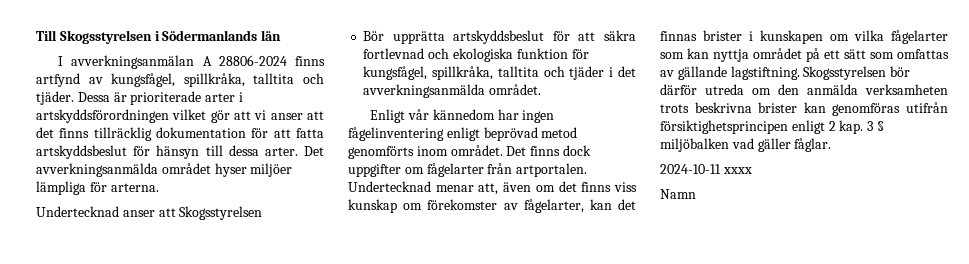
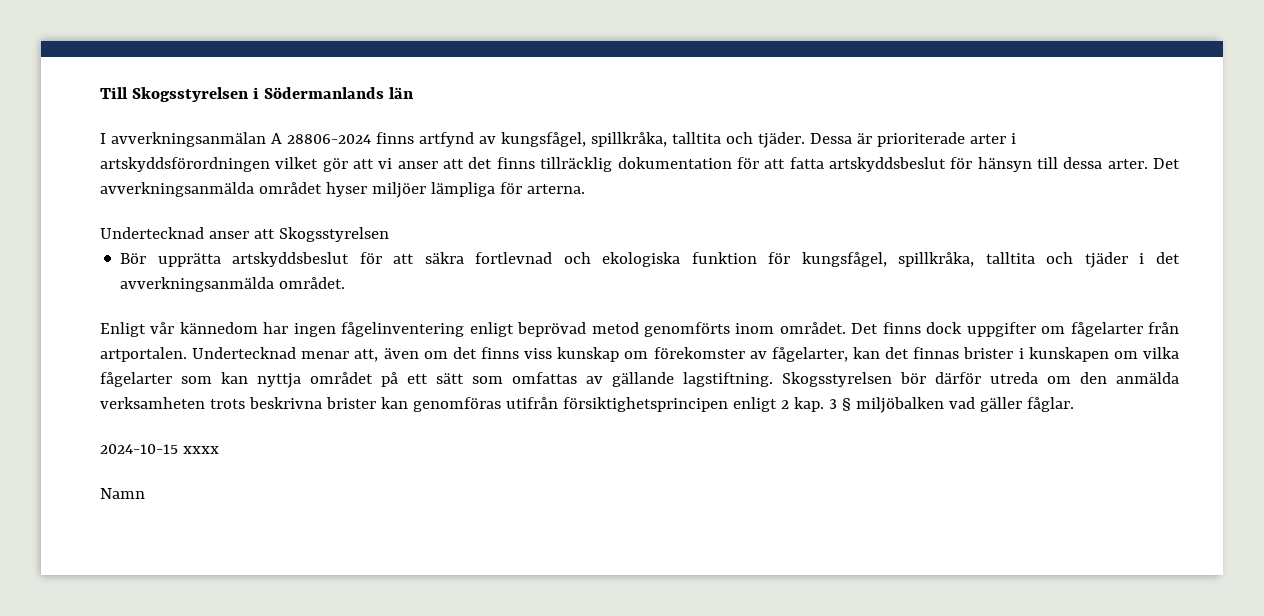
[660,164,721,174] 2024-10-11 -> [100,444,178,454] 2024-10-15

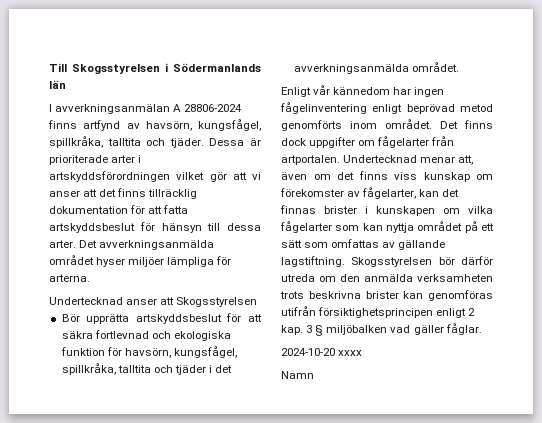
(496, 140) none -> [145,121,192,131] havsörn,
(791, 258) none -> [124,348,171,358] havsörn,
[100,444,178,454] 2024-10-15 -> [281,348,335,356] 2024-10-20

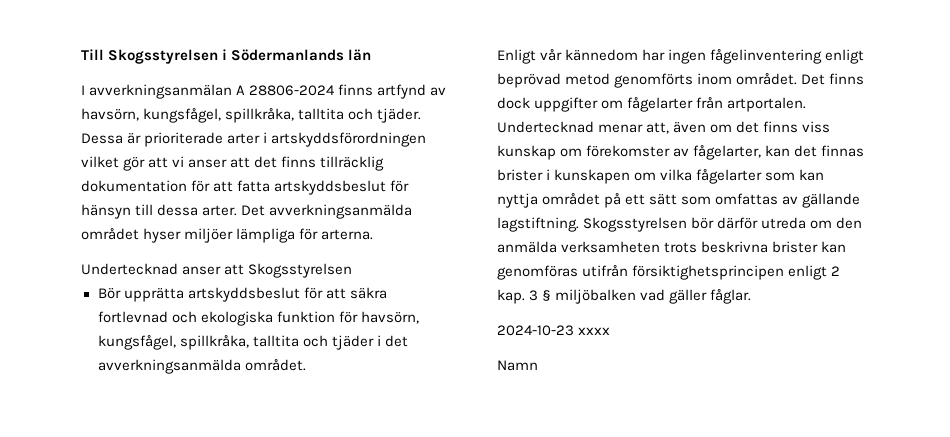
[281,348,335,356] 2024-10-20 -> [497,325,574,336] 2024-10-23

